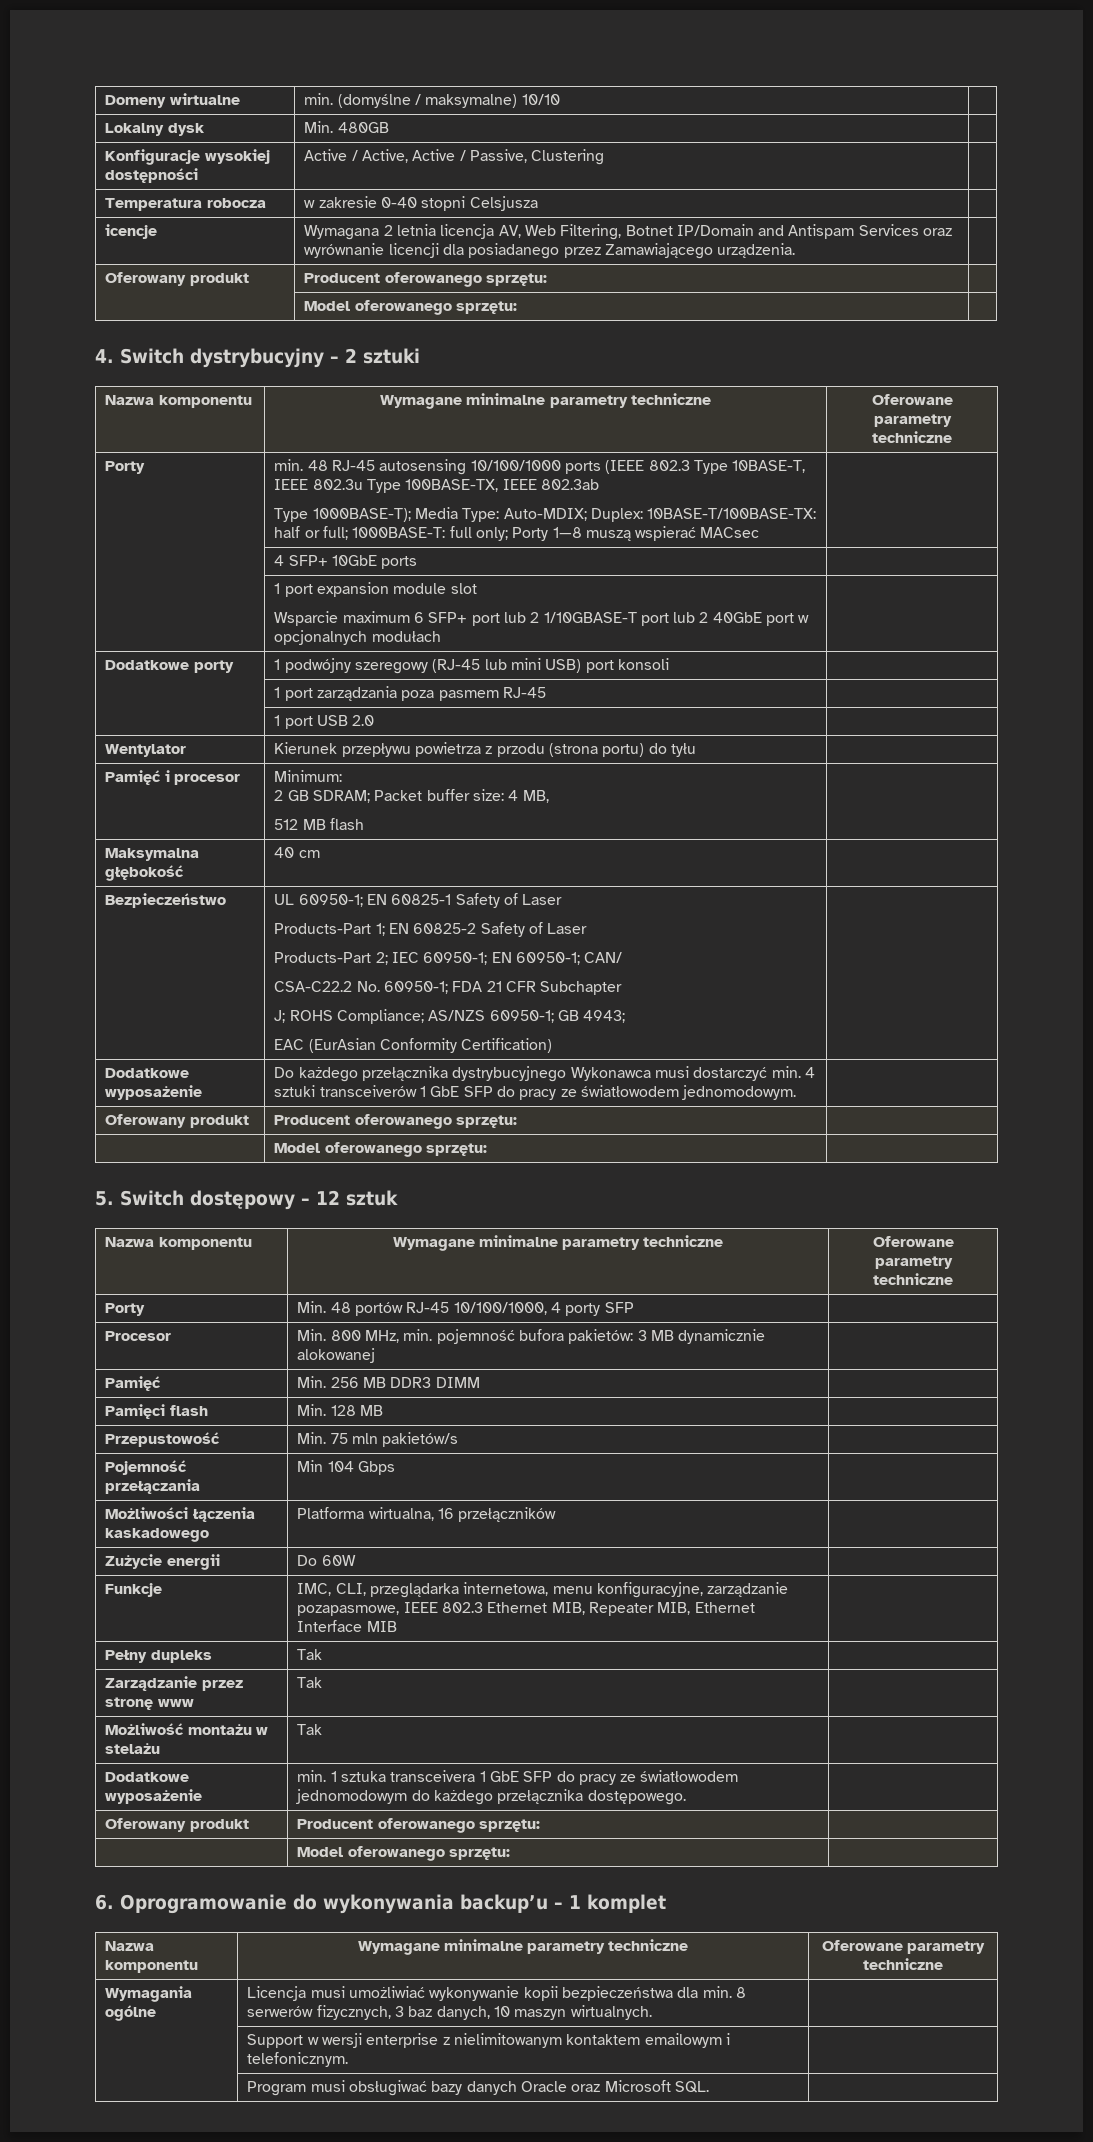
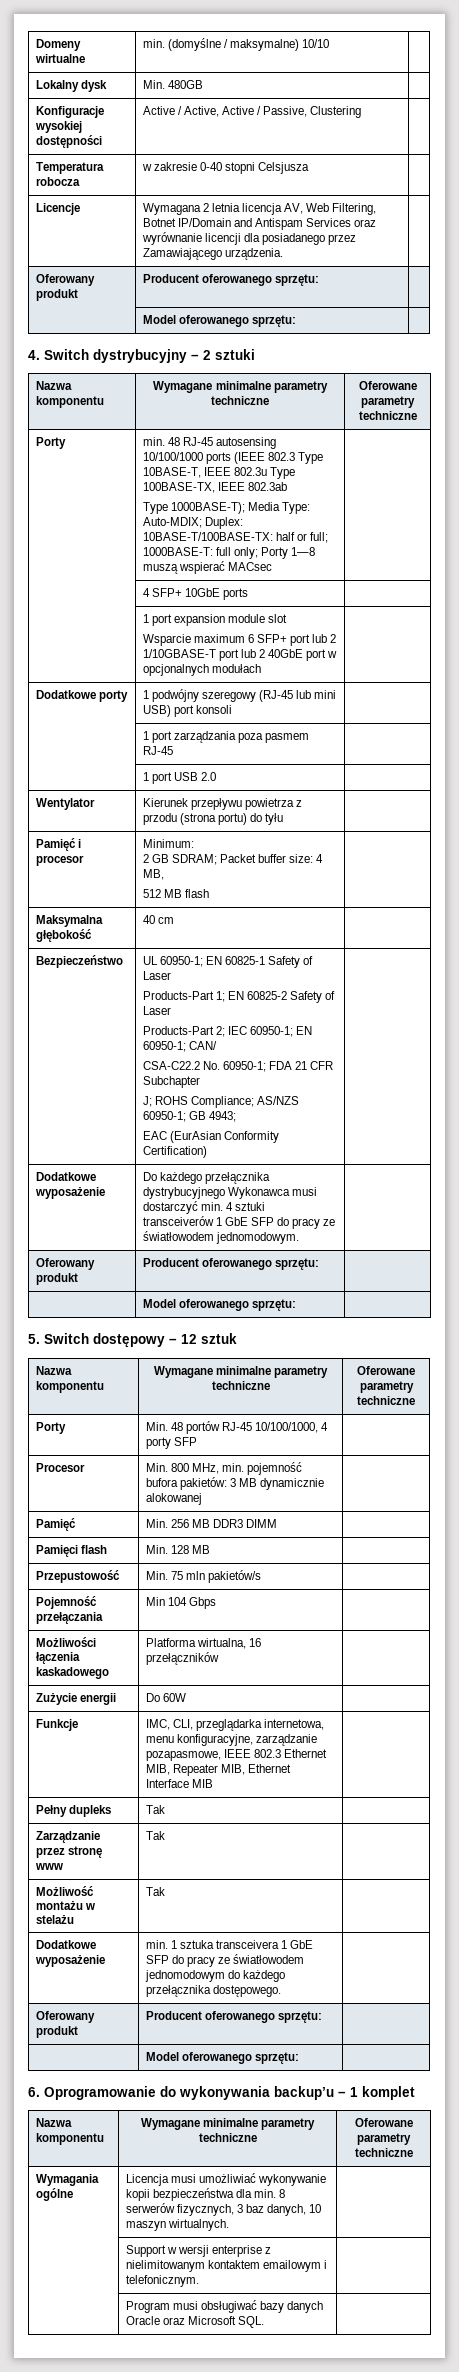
[105,224,158,239] icencje -> [35,203,80,215] Licencje

